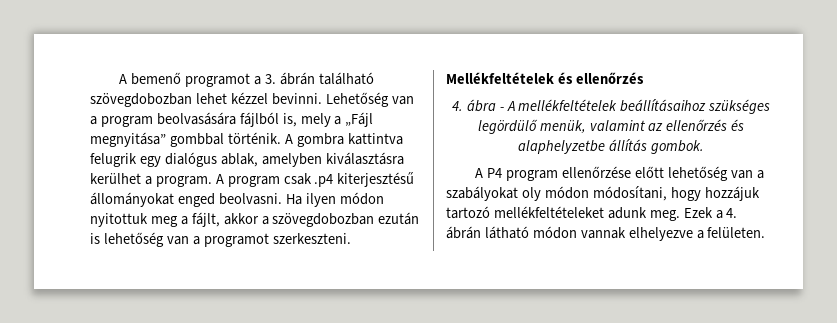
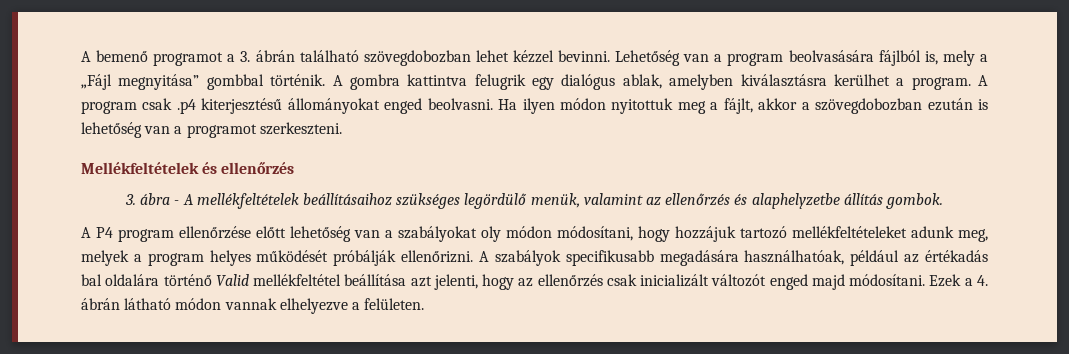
[451,101,463,111] 4. -> [125,194,137,205] 3.
[649,210,680,221] meg. -> [958,229,988,242] [81,250,988,266] [81,274,926,290] meg, melyek a program helyes működését próbálják ellenőrizni. A szabályok specifikusabb megadására használhatóak, például az értékadás bal oldalára történő Valid mellékfeltétel beállítása azt jelenti, hogy az ellenőrzés csak inicializált változót enged majd módosítani.

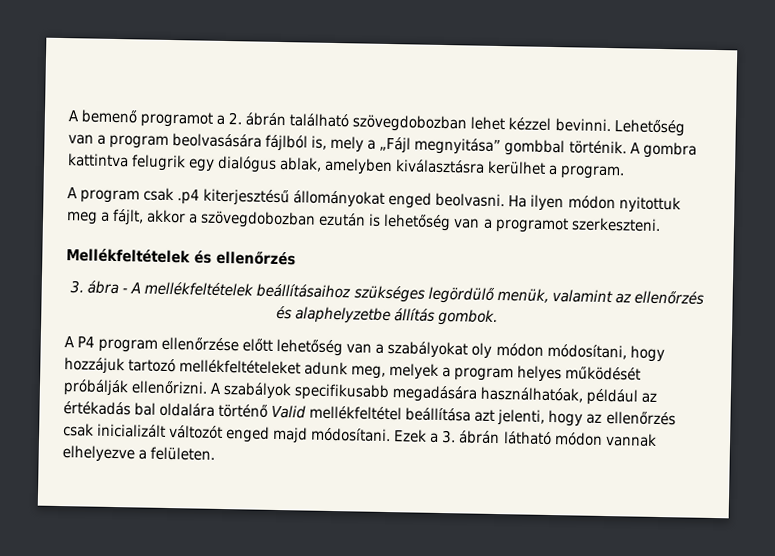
[240,51,251,62] 3. -> [228,112,244,125] 2.
(971, 83) none -> (626, 172) //
[977,275,989,286] 4. -> [441,430,457,444] 3.

